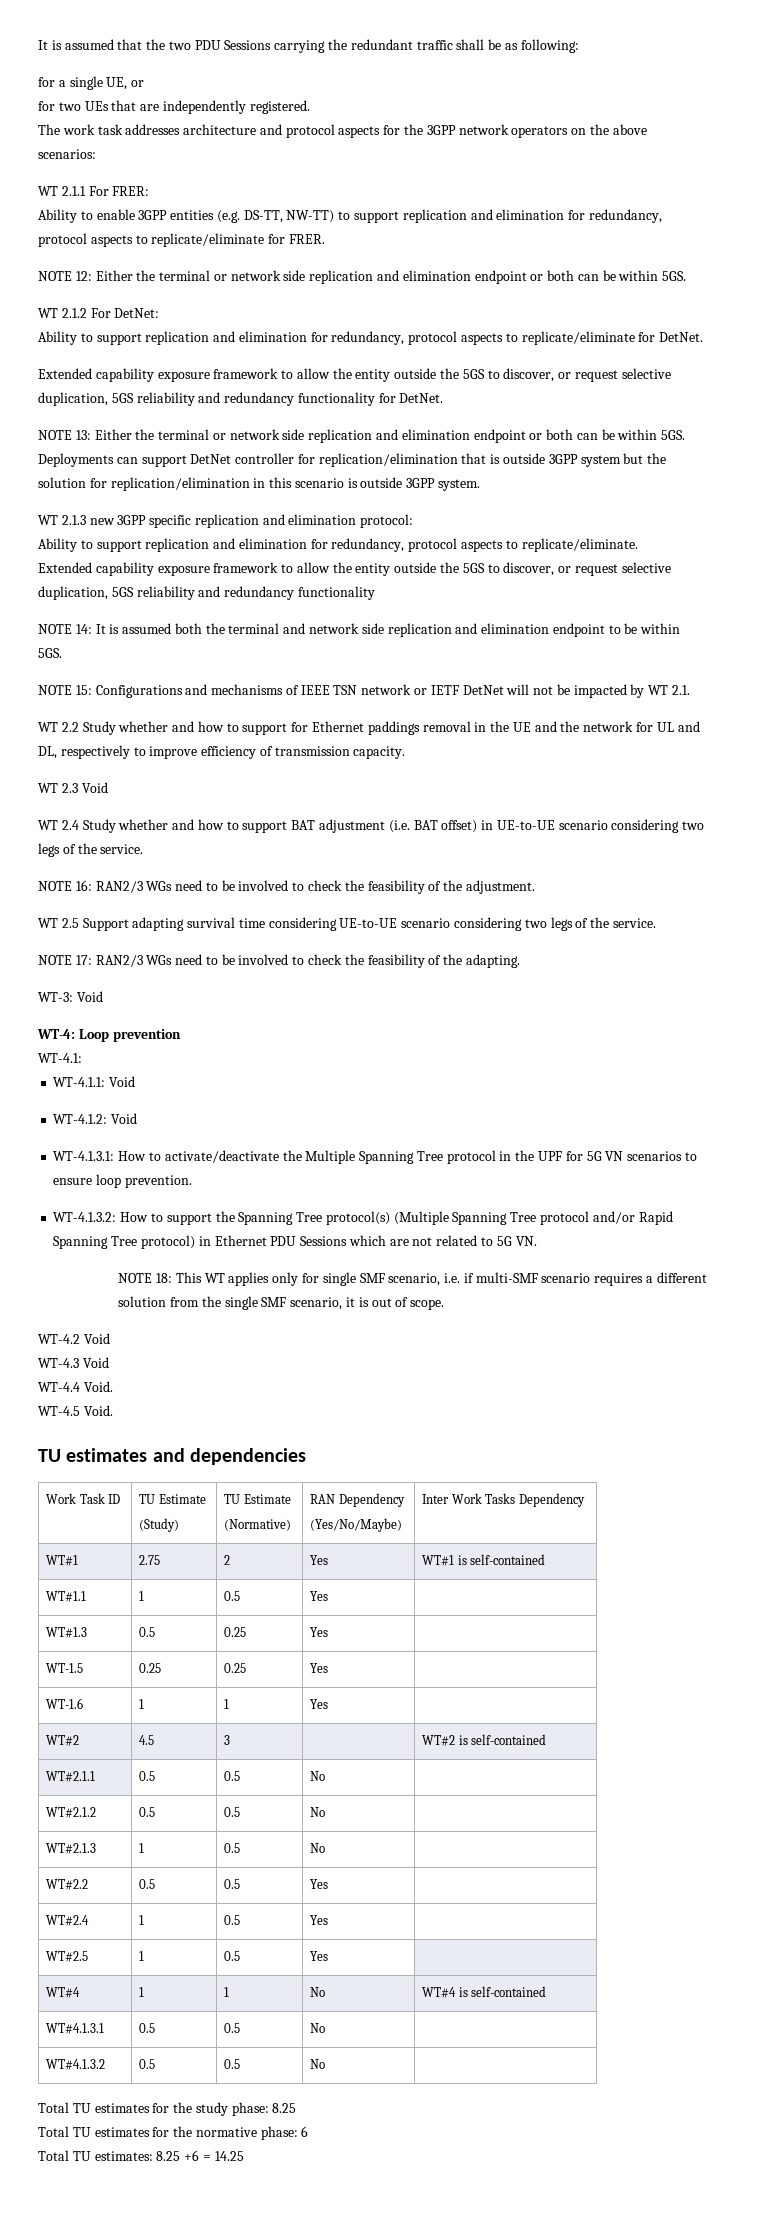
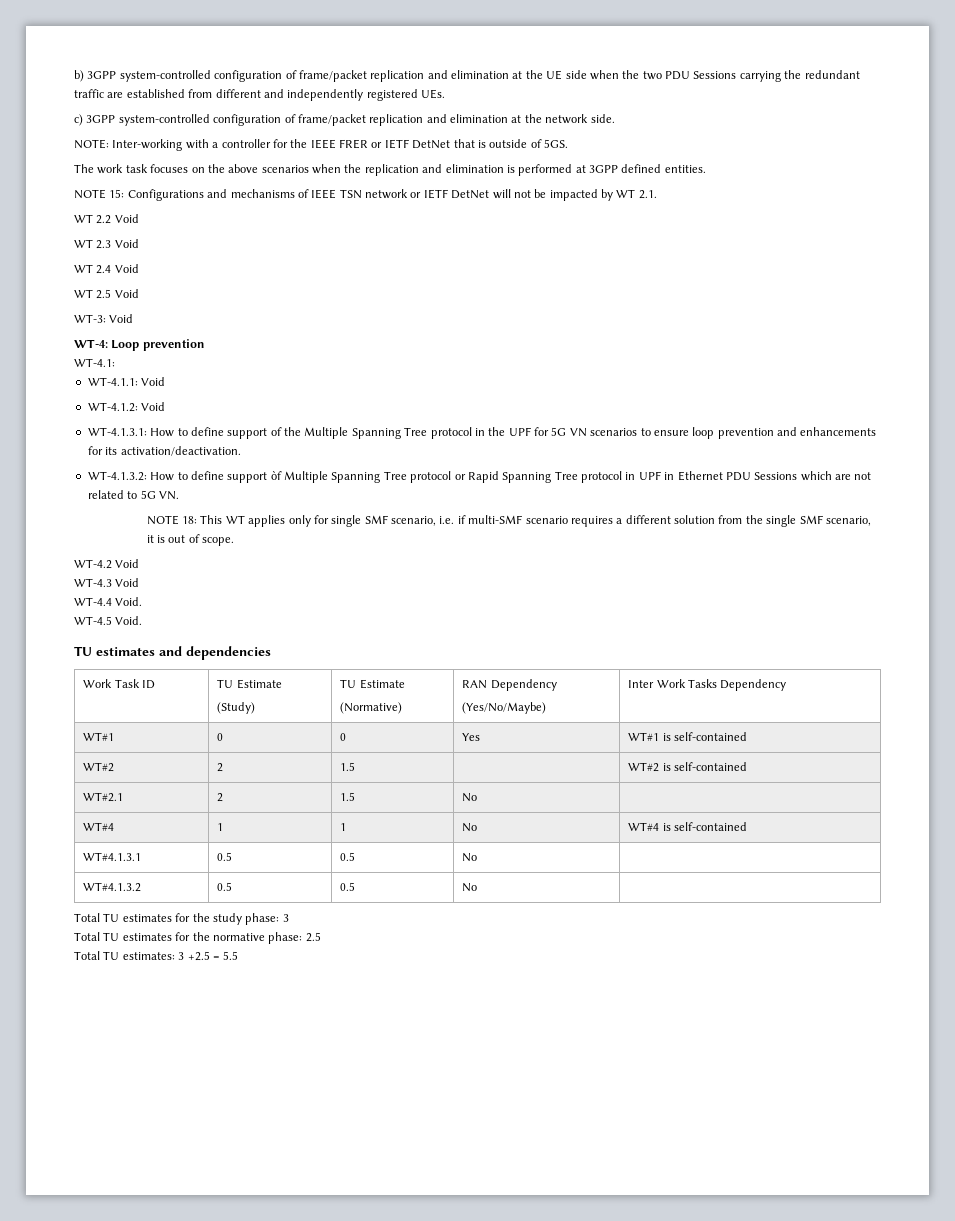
[38,39,143,50] It is assumed that -> [74,70,619,82] b) 3GPP system-controlled configuration of frame/packet replication and elimination at the UE side when
[456,39,579,53] [38,76,145,90] [38,100,310,114] [38,124,647,138] [38,149,96,159] [38,186,150,196] [38,209,662,223] [38,233,325,247] [38,270,687,284] [38,308,160,318] [38,331,704,345] [38,368,671,382] [38,392,444,406] [38,429,686,443] [38,453,667,467] [38,477,481,491] [38,514,414,528] [38,538,638,552] [38,562,671,576] [38,586,375,600] [38,623,681,637] [38,648,62,658] shall be as following: // for a single UE, or // for two UEs that are independently registered. // The work task addresses architecture and protocol aspects for the 3GPP network operators on the above scenarios: // WT 2.1.1 For FRER: // Ability to enable 3GPP entities (e.g. DS-TT, NW-TT) to support replication and elimination for redundancy, protocol aspects to replicate/eliminate for FRER. // NOTE 12: Either the terminal or network side replication and elimination endpoint or both can be within 5GS. // WT 2.1.2 For DetNet: // Ability to support replication and elimination for redundancy, protocol aspects to replicate/eliminate for DetNet. // Extended capability exposure framework to allow the entity outside the 5GS to discover, or request selective duplication, 5GS reliability and redundancy functionality for DetNet. // NOTE 13: Either the terminal or network side replication and elimination endpoint or both can be within 5GS. Deployments can support DetNet controller for replication/elimination that is outside 3GPP system but the solution for replication/elimination in this scenario is outside 3GPP system. // WT 2.1.3 new 3GPP specific replication and elimination protocol: // Ability to support replication and elimination for redundancy, protocol aspects to replicate/eliminate. // Extended capability exposure framework to allow the entity outside the 5GS to discover, or request selective duplication, 5GS reliability and redundancy functionality // NOTE 14: It is assumed both the terminal and network side replication and elimination endpoint to be within 5GS. -> [107,89,445,101] [74,114,615,126] [74,139,568,151] [74,164,706,176] are established from different and independently registered UEs. // c) 3GPP system-controlled configuration of frame/packet replication and elimination at the network side. // NOTE: Inter-working with a controller for the IEEE FRER or IETF DetNet that is outside of 5GS. // The work task focuses on the above scenarios when the replication and elimination is performed at 3GPP defined entities.
[82,721,700,735] [38,745,406,759] Study whether and how to support for Ethernet paddings removal in the UE and the network for UL and DL, respectively to improve efficiency of transmission capacity. -> [114,214,139,223] Void
[82,819,705,833] [38,843,144,857] [38,880,535,894] [38,917,656,931] [38,954,520,968] Study whether and how to support BAT adjustment (i.e. BAT offset) in UE-to-UE scenario considering two legs of the service. // NOTE 16: RAN2/3 WGs need to be involved to check the feasibility of the adjustment. // WT 2.5 Support adapting survival time considering UE-to-UE scenario considering two legs of the service. // NOTE 17: RAN2/3 WGs need to be involved to check the feasibility of the adapting. -> [114,264,139,273] [74,289,139,299] Void // WT 2.5 Void
[164,1150,279,1163] activate/deactivate -> [190,427,282,439] define support of
[124,1175,192,1188] [53,1211,635,1225] prevention. // WT-4.1.3.2: How to support the Spanning Tree protocol(s) (Multiple Spanning Tree protocol and/or -> [717,427,877,439] [87,446,241,456] [87,471,466,483] prevention and enhancements for its activation/deactivation. // WT-4.1.3.2: How to define support òf Multiple Spanning Tree protocol or
[140,1235,195,1249] protocol) -> [581,471,661,483] protocol in UPF
[139,1555,161,1565] [224,1555,231,1565] 2.75 | 2 -> [217,733,224,741] [340,733,347,741] 0 | 0
[46,1591,87,1602] [139,1591,145,1601] [224,1591,241,1601] [310,1591,329,1601] [46,1627,88,1638] [139,1627,156,1637] [224,1627,247,1637] [310,1627,329,1637] [46,1663,84,1673] [139,1663,162,1673] [224,1663,247,1673] [310,1663,329,1673] [46,1698,84,1709] [139,1699,145,1709] [224,1699,230,1709] [310,1699,329,1709] // WT#1.1 | 1 | 0.5 | Yes | // WT#1.3 | 0.5 | 0.25 | Yes | // WT-1.5 | 0.25 | 0.25 | Yes | // WT-1.6 | 1 | 1 | Yes | -> (748, 736) none
[139,1735,155,1745] [224,1735,231,1745] 4.5 | 3 -> [217,763,224,772] [340,762,356,771] 2 | 1.5
[46,1771,96,1782] [139,1771,156,1781] [224,1771,241,1781] [310,1771,326,1781] [46,1807,97,1818] [139,1807,156,1817] [224,1807,241,1817] [310,1807,326,1817] [46,1843,97,1854] [139,1843,145,1853] [224,1843,241,1853] [310,1843,326,1853] [46,1879,89,1890] [139,1879,156,1889] [224,1879,241,1889] [310,1879,329,1889] [46,1915,90,1926] [139,1915,145,1925] [224,1915,241,1925] [310,1915,329,1925] [46,1951,89,1962] [139,1951,145,1961] [224,1951,241,1961] [310,1951,329,1961] WT#2.1.1 | 0.5 | 0.5 | No | // WT#2.1.2 | 0.5 | 0.5 | No | // WT#2.1.3 | 1 | 0.5 | No | // WT#2.2 | 0.5 | 0.5 | Yes | // WT#2.4 | 1 | 0.5 | Yes | // WT#2.5 | 1 | 0.5 | Yes -> [83,792,124,802] [217,793,224,802] [340,792,356,801] [462,793,478,802] WT#2.1 | 2 | 1.5 | No
[272,2103,297,2113] 8.25 -> [282,914,289,922] 3
[301,2126,309,2137] 6 -> [305,932,321,942] 2.5
[156,2150,244,2161] 8.25 +6 = 14.25 -> [178,951,239,961] 3 +2.5 = 5.5

